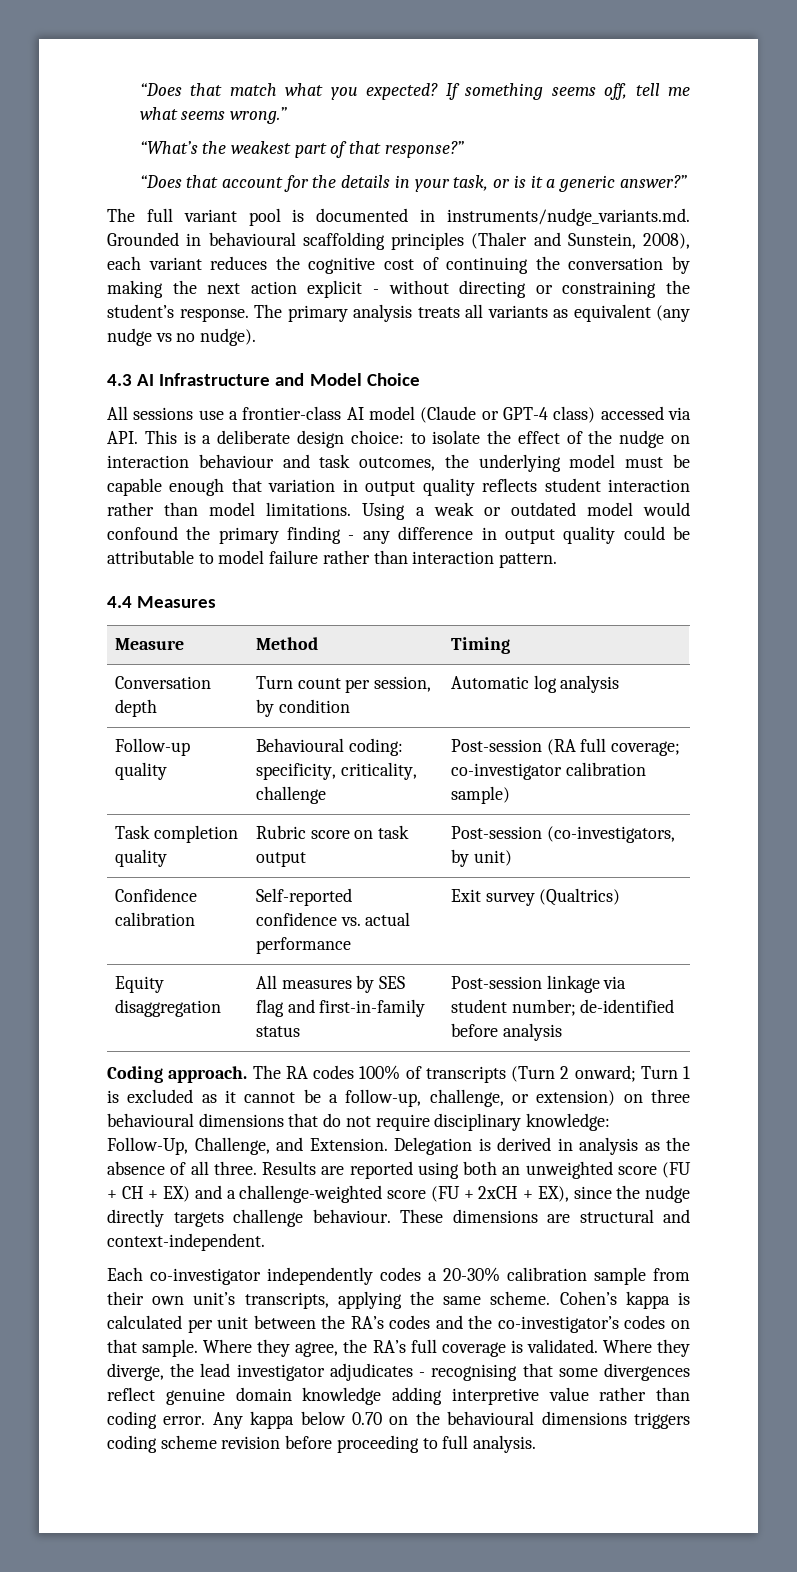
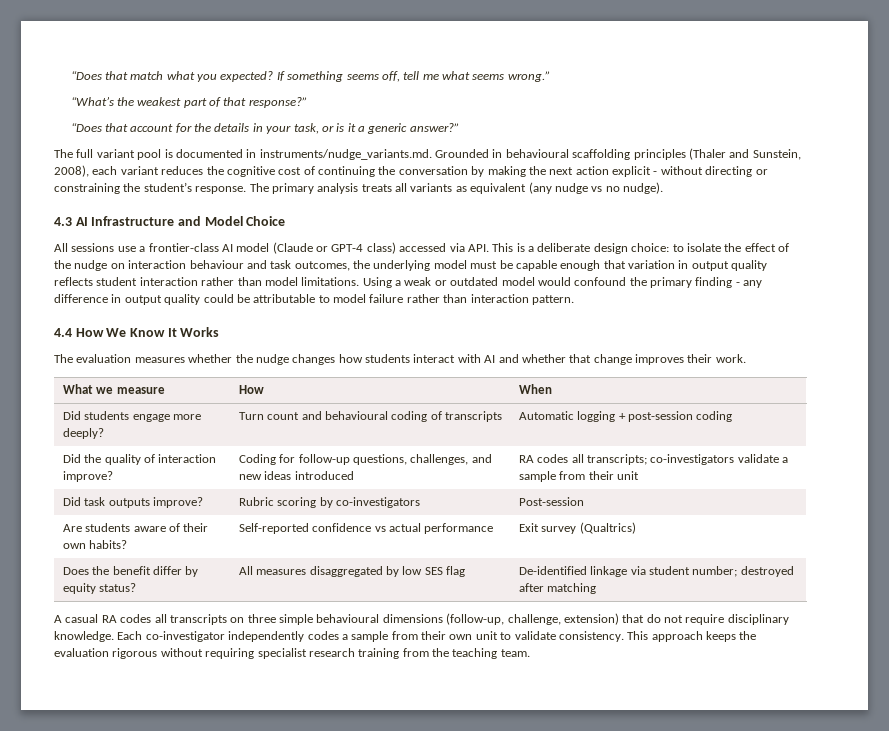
[137,596,217,608] [114,638,184,650] [255,637,318,650] [450,637,510,654] [114,676,211,689] [114,699,157,717] [255,676,432,693] [255,699,350,717] [450,675,620,693] [114,738,190,756] [114,762,167,780] [255,738,403,756] [255,762,417,780] [255,786,326,804] [450,738,681,756] [450,762,646,780] [450,786,510,804] [114,825,238,843] [114,849,167,867] [255,825,410,839] [255,852,306,867] [450,826,675,843] [450,849,512,867] [114,888,197,902] [114,912,195,926] Measures // Measure | Method | Timing // Conversation depth | Turn count per session, by condition | Automatic log analysis // Follow-up quality | Behavioural coding: specificity, criticality, challenge | Post-session (RA full coverage; co-investigator calibration sample) // Task completion quality | Rubric score on task output | Post-session (co-investigators, by unit) // Confidence calibration -> [75,327,220,337] [54,354,746,365] [62,384,165,394] [238,385,264,394] [518,384,552,394] [62,411,201,422] [62,428,104,439] [238,411,503,422] [518,411,733,422] [62,454,217,465] [62,471,113,482] [238,454,492,465] [238,471,354,480] [518,454,789,465] [518,471,639,482] [62,497,203,508] [238,497,420,508] [518,497,584,506] [62,523,209,532] [62,540,128,549] How We Know It Works // The evaluation measures whether the nudge changes how students interact with AI and whether that change improves their work. // What we measure | How | When // Did students engage more deeply? | Turn count and behavioural coding of transcripts | Automatic logging + post-session coding // Did the quality of interaction improve? | Coding for follow-up questions, challenges, and new ideas introduced | RA codes all transcripts; co-investigators validate a sample from their unit // Did task outputs improve? | Rubric scoring by co-investigators | Post-session // Are students aware of their own habits?
[340,917,361,926] vs. -> [374,526,386,532] vs
[114,976,164,993] [114,999,221,1017] Equity disaggregation -> [62,566,199,577] [62,583,137,594] Does the benefit differ by equity status?
[356,975,375,993] by -> [309,566,423,577] disaggregated by low
[287,999,426,1017] [255,1026,300,1037] [450,975,627,993] [450,999,675,1016] [450,1023,562,1041] [107,1065,690,1083] [107,1089,616,1107] and first-in-family status | Post-session linkage via student number; de-identified before analysis // Coding approach. The RA codes 100% of transcripts (Turn 2 onward; Turn 1 is excluded as it cannot be a follow-up, challenge, or extension) -> [518,566,794,577] [518,583,597,594] [54,614,227,625] | De-identified linkage via student number; destroyed after matching // A casual RA codes all transcripts
[107,1113,284,1127] behavioural dimensions -> [279,613,619,625] simple behavioural dimensions (follow-up, challenge, extension)
[526,1113,611,1131] [107,1137,690,1155] [107,1161,691,1179] [107,1185,691,1203] [107,1209,690,1227] [107,1233,265,1251] knowledge: Follow-Up, Challenge, and Extension. Delegation is derived in analysis as the absence of all three. Results are reported using both an unweighted score (FU + CH + EX) and a challenge-weighted score (FU + 2xCH + EX), since the nudge directly targets challenge behaviour. These dimensions are structural and context-independent. // -> [54,631,114,642] knowledge.
[443,1267,587,1282] 20-30% calibration -> (348, 637) none
[193,1291,690,1309] [107,1315,690,1333] [107,1339,690,1357] [107,1363,690,1381] [107,1387,690,1405] [107,1411,690,1429] [107,1435,537,1453] unit’s transcripts, applying the same scheme. Cohen’s kappa is calculated per unit between the RA’s codes and the co-investigator’s codes on that sample. Where they agree, the RA’s full coverage is validated. Where they diverge, the lead investigator adjudicates - recognising that some divergences reflect genuine domain knowledge adding interpretive value rather than coding error. Any kappa below 0.70 on the behavioural dimensions triggers coding scheme revision before proceeding to full analysis. -> [475,631,757,642] [54,648,530,659] unit to validate consistency. This approach keeps the evaluation rigorous without requiring specialist research training from the teaching team.

